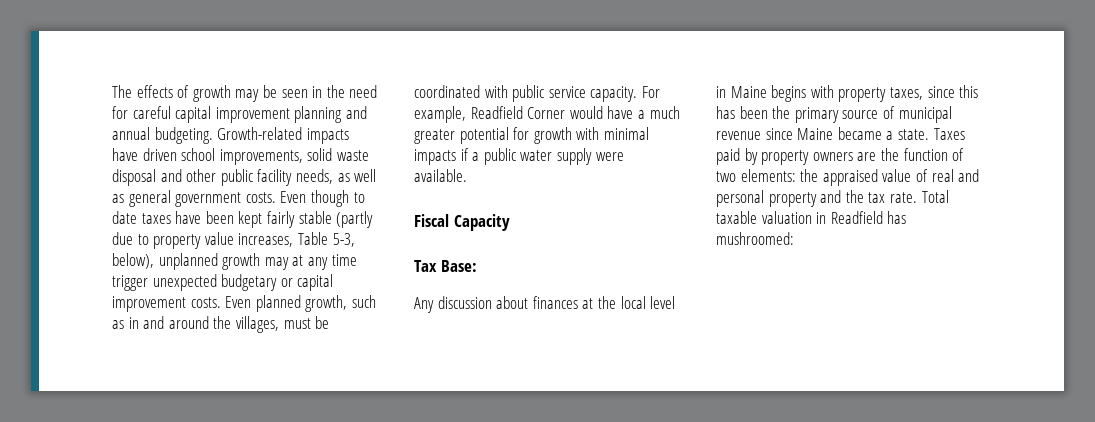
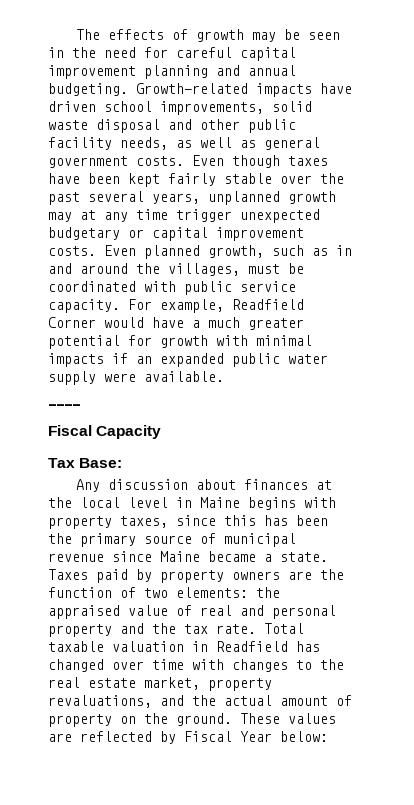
[353,192,365,203] [112,211,137,224] to date -> (280, 161) none
[336,211,374,228] [112,232,355,249] [112,253,154,269] (partly due to property value increases, Table 5-3, below), -> [280,173,344,184] [48,191,200,205] over the past several years,
[472,152,480,161] a -> [136,353,224,367] an expanded
(467, 175) none -> [48,404,80,406] // ____
[716,232,794,245] mushroomed: -> [48,659,344,672] [48,677,272,691] [48,695,352,708] [48,713,336,727] [48,731,328,744] changed over time with changes to the real estate market, property revaluations, and the actual amount of property on the ground. These values are reflected by Fiscal Year below:

